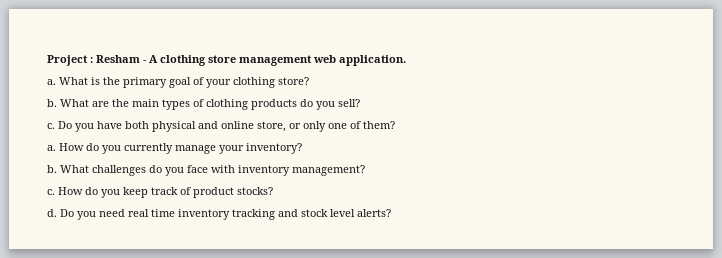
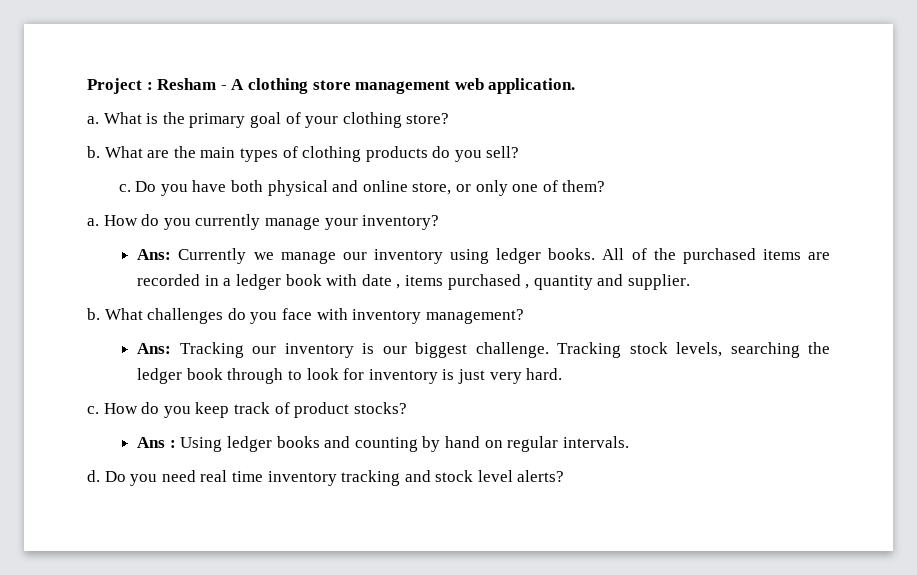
(302, 148) none -> [137,248,830,264] [137,274,690,290] // Ans: Currently we manage our inventory using ledger books. All of the purchased items are recorded in a ledger book with date , items purchased , quantity and supplier.
(365, 170) none -> [137,342,831,358] [137,368,563,384] // Ans: Tracking our inventory is our biggest challenge. Tracking stock levels, searching the ledger book through to look for inventory is just very hard.
(273, 191) none -> [137,436,629,452] // Ans : Using ledger books and counting by hand on regular intervals.

